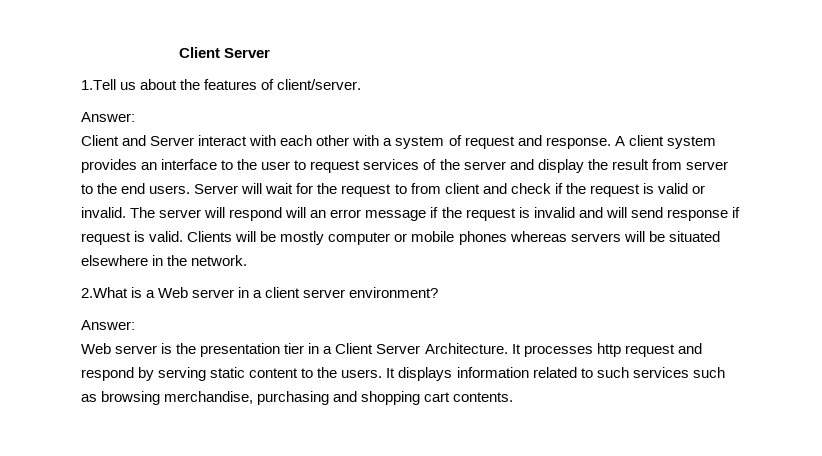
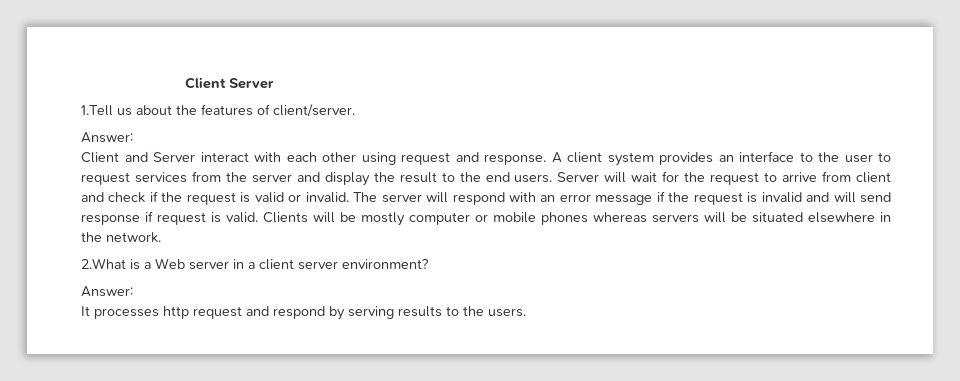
[352,135,462,149] with a system of -> [361,152,396,165] using
[423,159,437,170] of -> [191,171,221,182] from
[651,159,728,170] from server -> (437, 177) none
(407, 189) none -> [782,172,818,182] arrive
[285,207,307,218] will -> [508,192,536,202] with
[81,343,508,357] Web server is the presentation tier in a Client Server Architecture. -> (133, 291) none
[210,367,299,378] static content -> [398,306,442,317] results
[386,367,725,381] [81,391,514,405] It displays information related to such services such as browsing merchandise, purchasing and shopping cart contents. -> (526, 312) none

